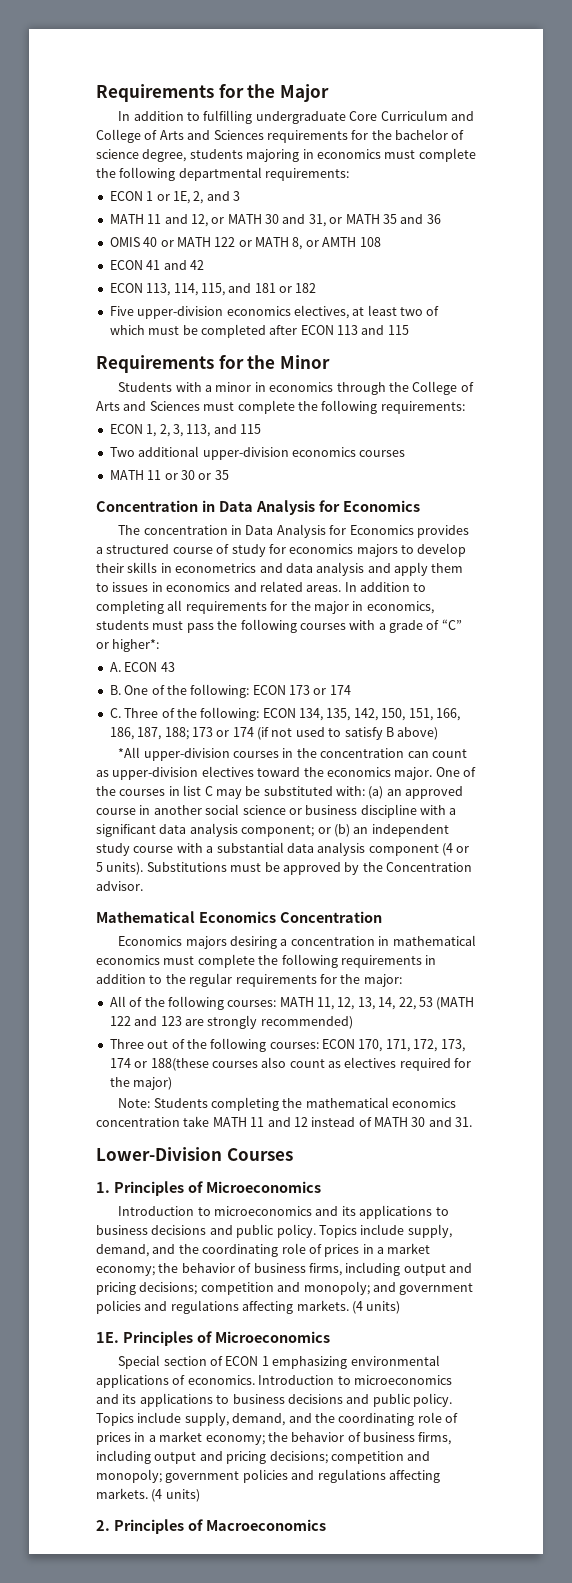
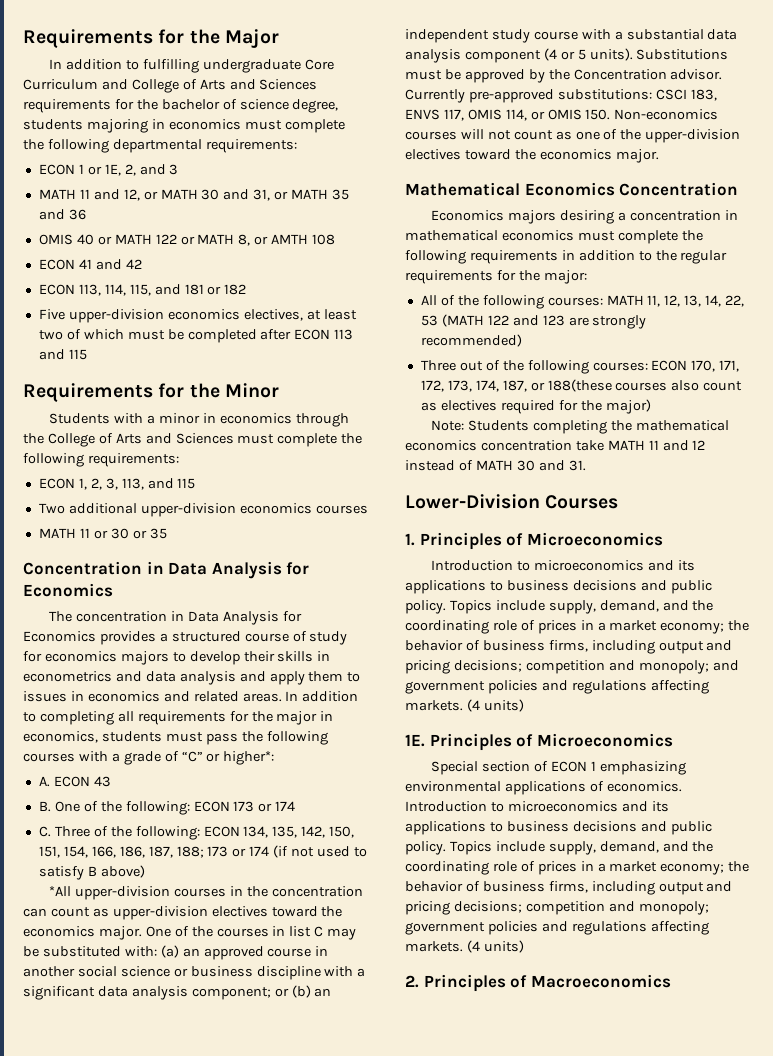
(433, 714) none -> [63,846,88,858] 154,
(143, 886) none -> [405,89,717,103] [405,109,719,121] [405,129,741,143] [405,149,659,163] Currently pre-approved substitutions: CSCI 183, ENVS 117, OMIS 114, or OMIS 150. Non-economics courses will not count as one of the upper-division electives toward the economics major.
[109,1058,131,1068] 174 -> [475,380,527,392] 174, 187,

